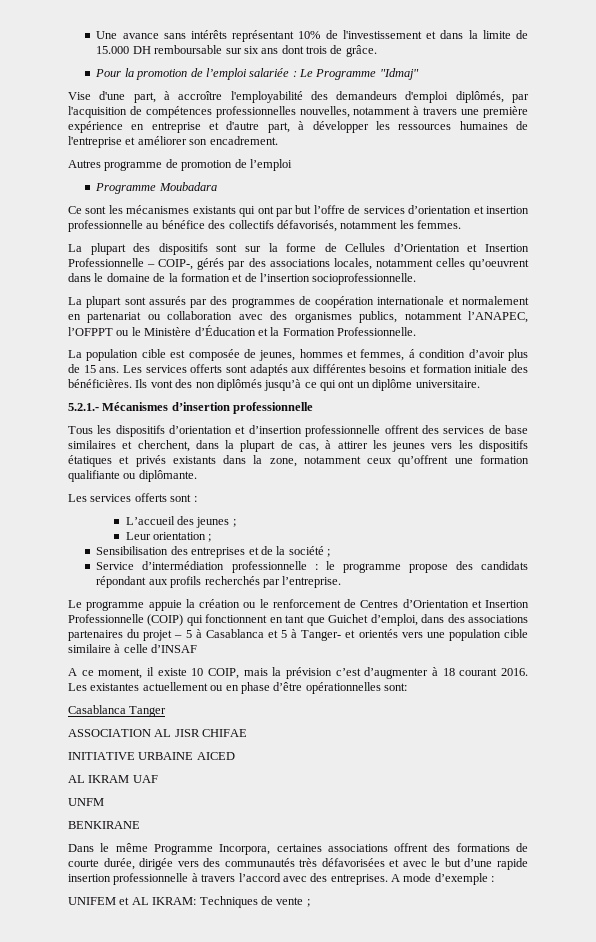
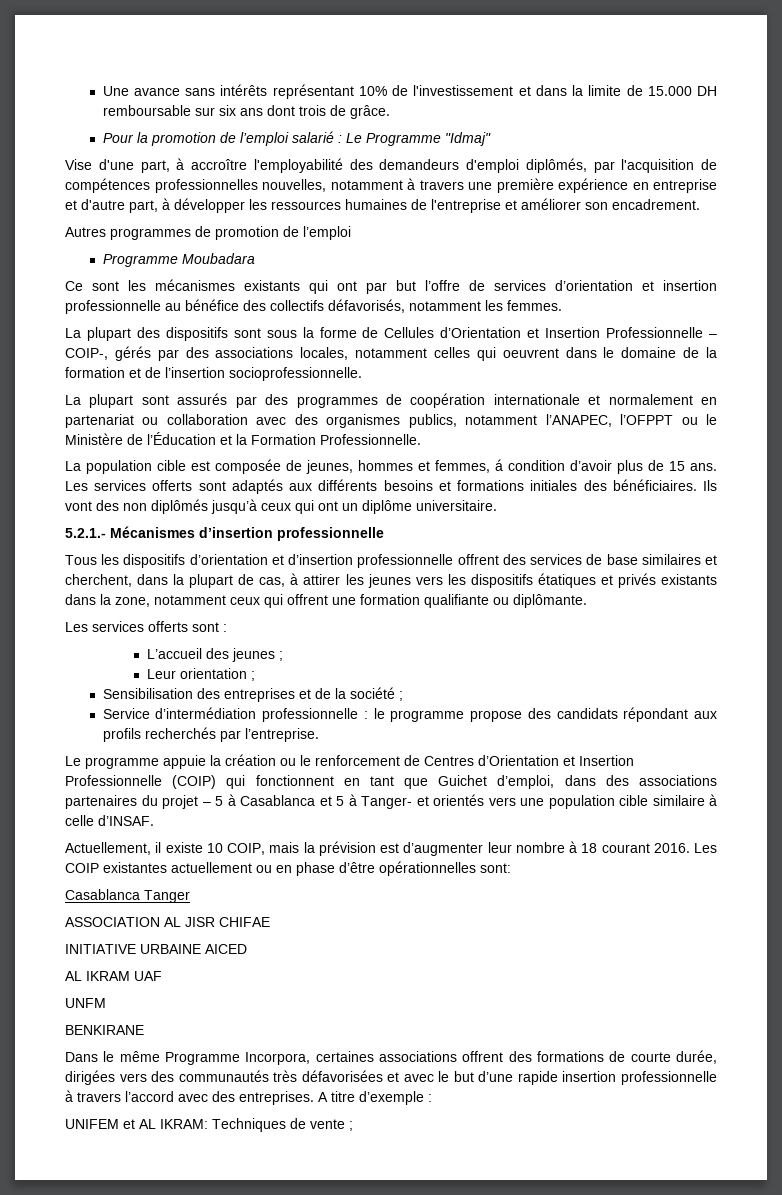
[249,68,290,77] salariée -> [291,131,334,143] salarié
[104,161,163,171] programme -> [110,228,191,240] programmes
[244,246,261,252] sur -> [266,330,297,338] sous
[469,259,529,270] qu’oeuvrent -> [476,347,559,361] qui oeuvrent
[194,325,256,336] d’Éducation -> [127,432,216,445] de l’Éducation
[312,364,366,373] différentes -> [318,479,378,491] différents
[422,364,529,373] [68,379,132,388] formation initiale des bénéficières. -> [457,479,697,491] formations initiales des bénéficiaires.
[304,382,317,388] ce -> [261,503,291,511] ceux
[398,455,449,467] qu’offrent -> [264,594,328,608] qui offrent
[151,644,198,653] [68,668,143,679] d’INSAF // A ce moment, -> [98,815,154,826] [65,842,151,855] d’INSAF. // Actuellement,
[335,667,429,679] c’est d’augmenter -> [380,842,565,856] est d’augmenter leur nombre
(87, 687) none -> [65,863,99,873] COIP
[139,858,174,870] dirigée -> [65,1070,115,1085] dirigées
[403,873,432,882] mode -> [331,1091,355,1102] titre

